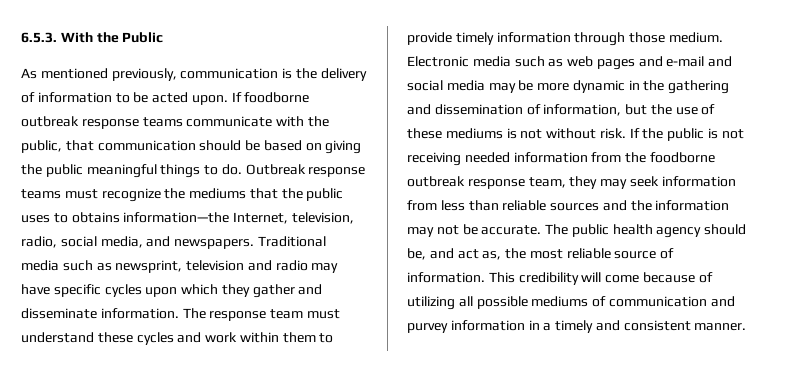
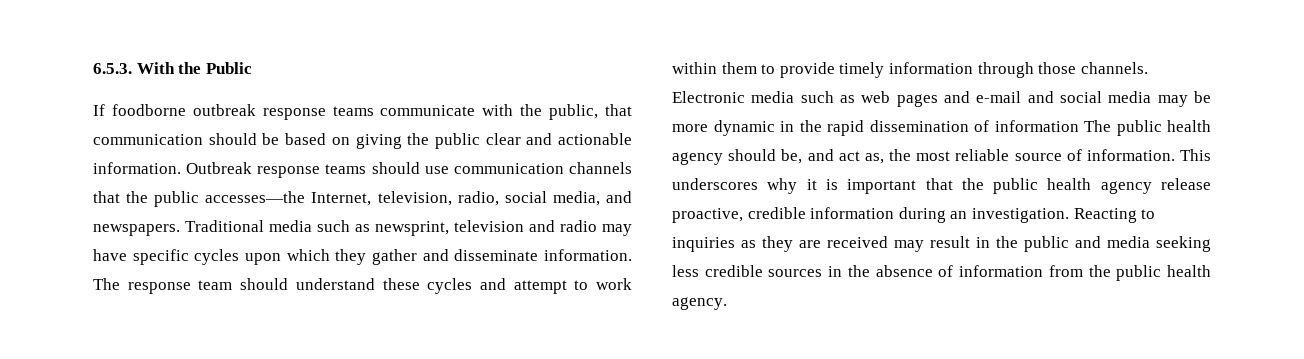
[21,68,367,81] [21,92,228,105] As mentioned previously, communication is the delivery of information to be acted upon. -> (252, 68) none
[86,164,366,178] [21,188,344,202] [21,212,230,223] meaningful things to do. Outbreak response teams must recognize the mediums that the public uses to obtains information—the -> [485,133,632,145] [93,162,633,178] [93,191,306,207] clear and actionable information. Outbreak response teams should use communication channels that the public accesses—the
[306,309,340,319] must -> [240,278,289,290] should
(202, 337) none -> [513,280,589,294] attempt to
[668,32,723,43] medium. -> [1080,62,1148,74] channels.
[668,80,730,94] [407,104,716,116] [407,128,744,141] [407,152,715,166] [407,176,736,189] [407,200,730,211] [407,224,542,237] gathering and dissemination of information, but the use of these mediums is not without risk. If the public is not receiving needed information from the foodborne outbreak response team, they may seek information from less than reliable sources and the information may not be accurate. -> [827,120,1079,136] rapid dissemination of information
[518,272,713,285] [407,296,735,310] [407,320,747,333] credibility will come because of utilizing all possible mediums of communication and purvey information in a timely and consistent manner. -> [672,178,1211,194] [672,207,1156,223] [672,236,1211,252] [672,265,1211,281] [672,297,727,310] underscores why it is important that the public health agency release proactive, credible information during an investigation. Reacting to inquiries as they are received may result in the public and media seeking less credible sources in the absence of information from the public health agency.

